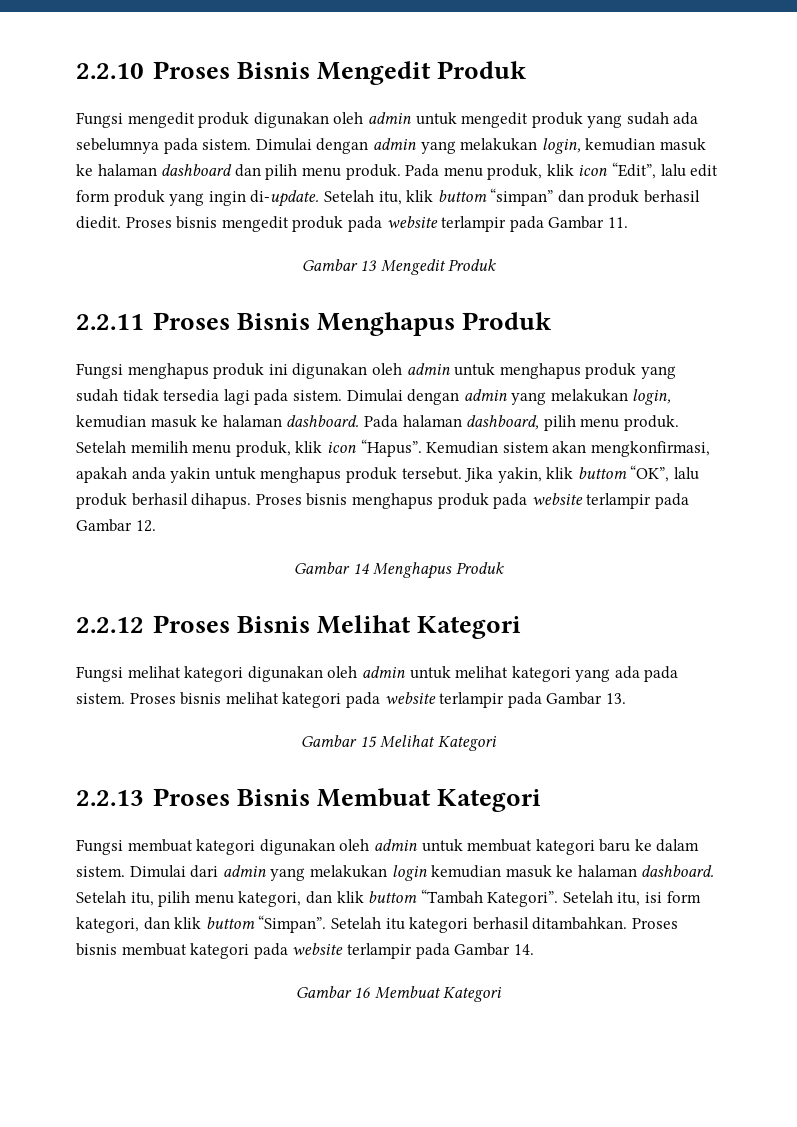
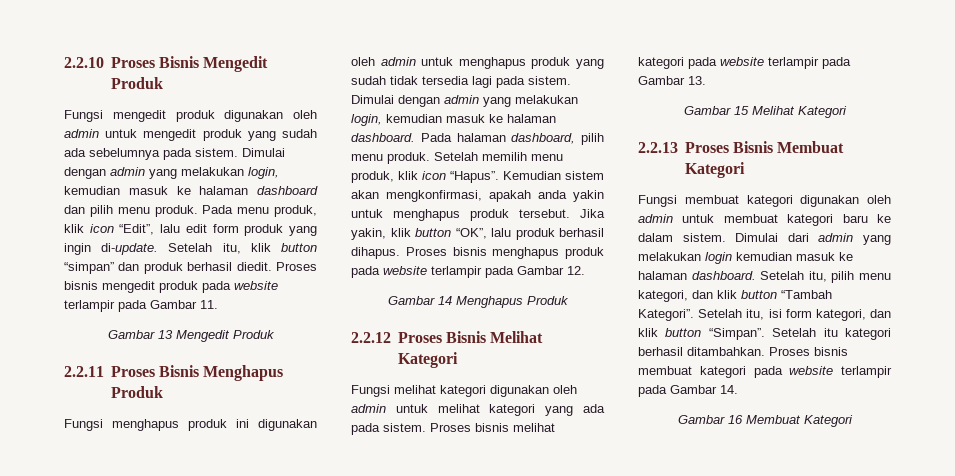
[437,190,487,202] buttom -> [281,243,317,252] button
[577,467,627,479] buttom -> [415,228,451,237] button
[368,891,418,903] buttom -> [741,290,777,299] button
[205,917,255,929] buttom -> [665,328,702,337] button

